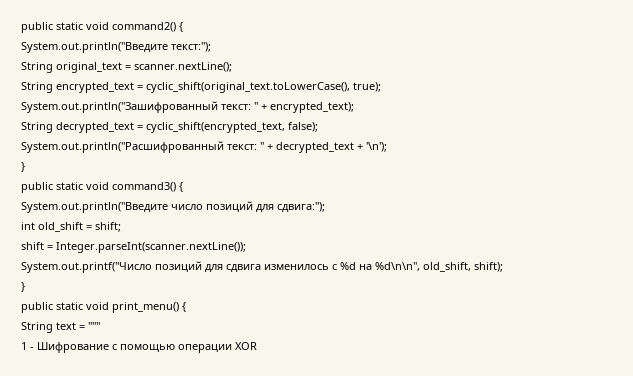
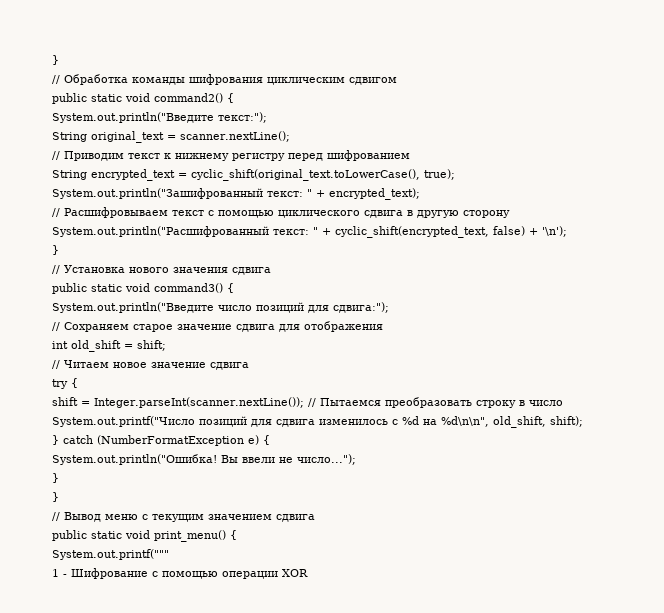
(21, 27) none -> [52,55,59,65] [52,74,397,85] } // // Обработка команды шифрования циклическим сдвигом //
(232, 67) none -> [52,150,410,161] // // Приводим текст к нижнему регистру перед шифрованием
[21,122,318,133] String decrypted_text = cyclic_shift(encrypted_text, false); -> [52,207,510,218] // Расшифровываем текст с помощью циклического сдвига в другую сторону
[276,142,354,153] decrypted_text -> [335,226,525,238] cyclic_shift(encrypted_text, false)
(25, 167) none -> [52,265,271,275] // // Установка нового значения сдвига
[21,222,121,232] [21,242,246,253] int old_shift = shift; // shift = Integer.parseInt(scanner.nextLine()); -> [52,321,383,332] [52,340,166,352] [52,360,249,370] [52,378,78,389] [52,397,563,408] // Сохраняем старое значение сдвига для отображения // int old_shift = shift; // // Читаем новое значение сдвига // try { // shift = Integer.parseInt(scanner.nextLine()); // Пытаемся преобразовать строку в число
(25, 287) none -> [63,435,270,446] [52,454,356,465] [52,473,59,483] [52,492,59,502] [52,512,315,522] catch (NumberFormatException e) { // System.out.println("Ошибка! Вы ввели не число..."); // } // } // // Вывод меню с текущим значением сдвига
[21,322,100,333] String text = """ -> [52,549,169,560] System.out.printf("""

